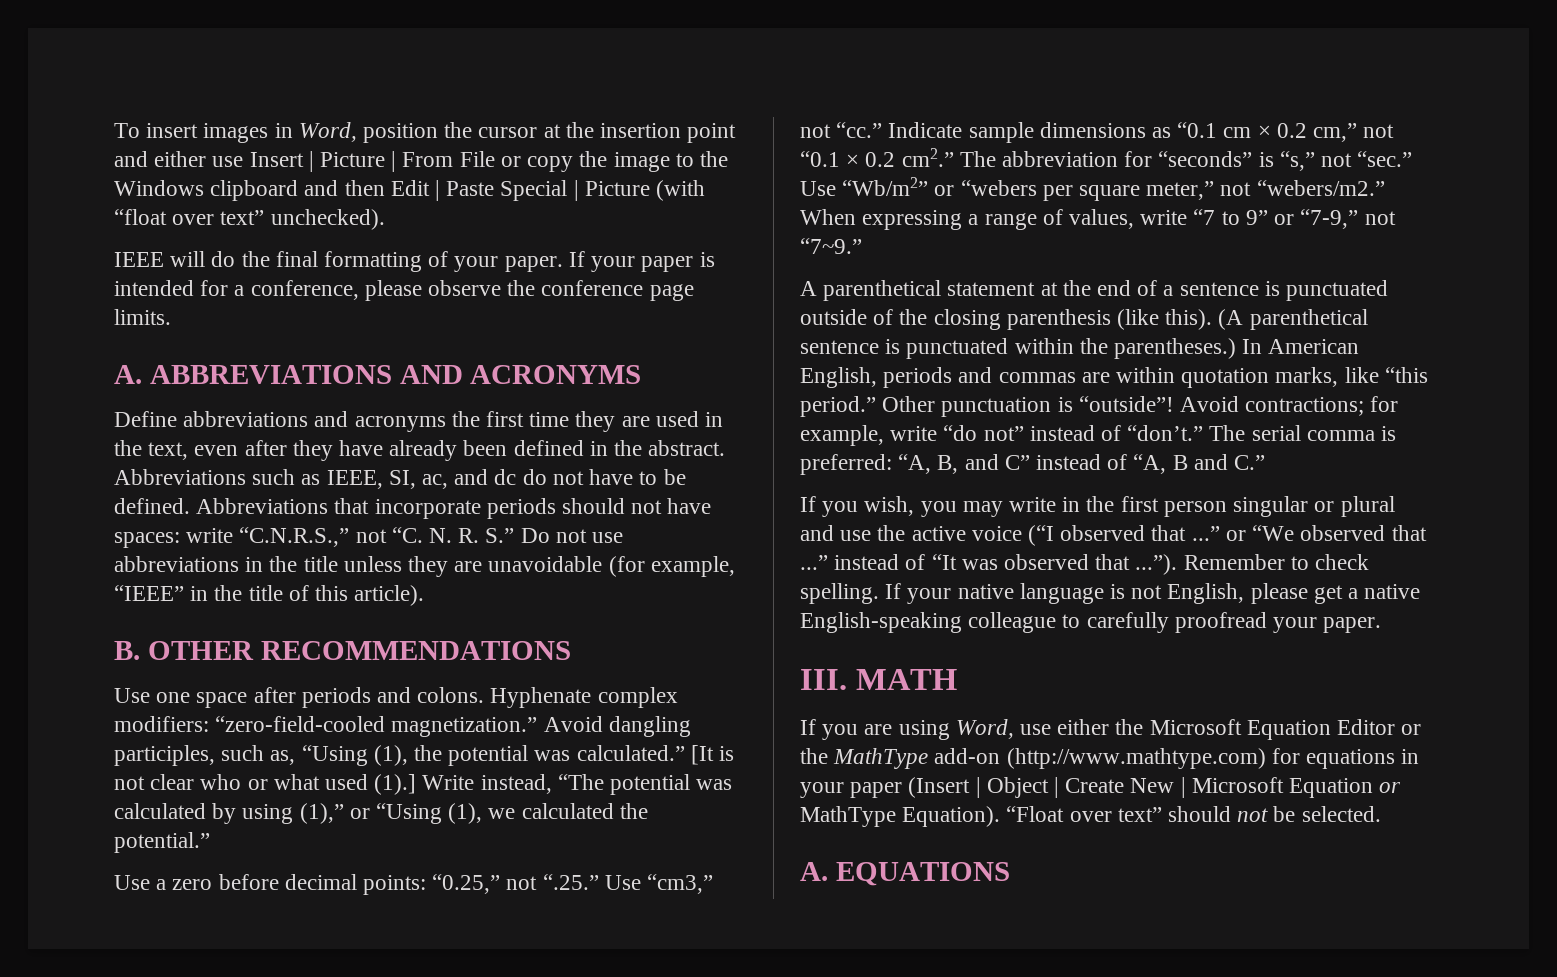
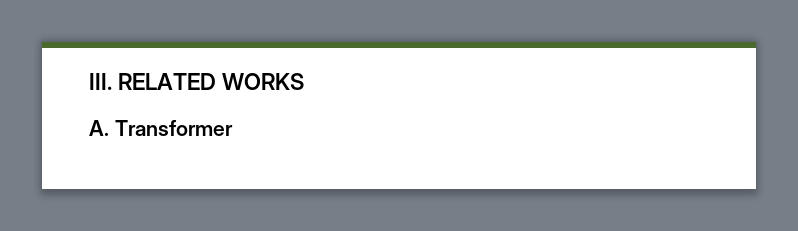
[114,122,737,143] [114,151,728,172] [114,180,706,201] [114,209,385,230] [114,251,715,272] [114,280,694,301] [114,309,171,325] [114,365,642,384] [114,411,724,432] [114,440,726,461] [114,469,686,489] [114,498,712,519] [114,527,624,548] [114,556,735,577] [114,585,425,606] [114,641,571,660] [114,687,678,708] [114,716,691,737] [114,745,735,766] [114,774,733,795] [114,803,648,824] [114,832,210,853] [114,874,714,895] [800,122,1395,143] [800,148,1413,171] [800,177,1385,201] [800,209,1396,230] [800,238,862,254] [800,280,1389,301] [800,309,1368,330] [800,338,1360,359] [800,367,1428,388] [800,396,1399,417] [800,425,1397,446] [800,454,1266,475] [800,496,1395,517] [800,525,1427,546] [800,554,1370,575] [800,583,1421,604] [800,612,1382,633] [800,669,957,690] [800,719,1422,740] [800,748,1420,769] [800,777,1402,798] [800,806,1381,827] [800,862,1010,886] To insert images in Word, position the cursor at the insertion point and either use Insert | Picture | From File or copy the image to the Windows clipboard and then Edit | Paste Special | Picture (with “float over text” unchecked). // IEEE will do the final formatting of your paper. If your paper is intended for a conference, please observe the conference page limits. // A. ABBREVIATIONS AND ACRONYMS // Define abbreviations and acronyms the first time they are used in the text, even after they have already been defined in the abstract. Abbreviations such as IEEE, SI, ac, and dc do not have to be defined. Abbreviations that incorporate periods should not have spaces: write “C.N.R.S.,” not “C. N. R. S.” Do not use abbreviations in the title unless they are unavoidable (for example, “IEEE” in the title of this article). // B. OTHER RECOMMENDATIONS // Use one space after periods and colons. Hyphenate complex modifiers: “zero-field-cooled magnetization.” Avoid dangling participles, such as, “Using (1), the potential was calculated.” [It is not clear who or what used (1).] Write instead, “The potential was calculated by using (1),” or “Using (1), we calculated the potential.” // Use a zero before decimal points: “0.25,” not “.25.” Use “cm3,” not “cc.” Indicate sample dimensions as “0.1 cm × 0.2 cm,” not “0.1 × 0.2 cm2.” The abbreviation for “seconds” is “s,” not “sec.” Use “Wb/m2” or “webers per square meter,” not “webers/m2.” When expressing a range of values, write “7 to 9” or “7-9,” not “7~9.” // A parenthetical statement at the end of a sentence is punctuated outside of the closing parenthesis (like this). (A parenthetical sentence is punctuated within the parentheses.) In American English, periods and commas are within quotation marks, like “this period.” Other punctuation is “outside”! Avoid contractions; for example, write “do not” instead of “don’t.” The serial comma is preferred: “A, B, and C” instead of “A, B and C.” // If you wish, you may write in the first person singular or plural and use the active voice (“I observed that ...” or “We observed that ...” instead of “It was observed that ...”). Remember to check spelling. If your native language is not English, please get a native English-speaking colleague to carefully proofread your paper. // III. MATH // If you are using Word, use either the Microsoft Equation Editor or the MathType add-on (http://www.mathtype.com) for equations in your paper (Insert | Object | Create New | Microsoft Equation or MathType Equation). “Float over text” should not be selected. // A. EQUATIONS -> [89,73,305,90] [89,120,233,136] III. RELATED WORKS // A. Transformer

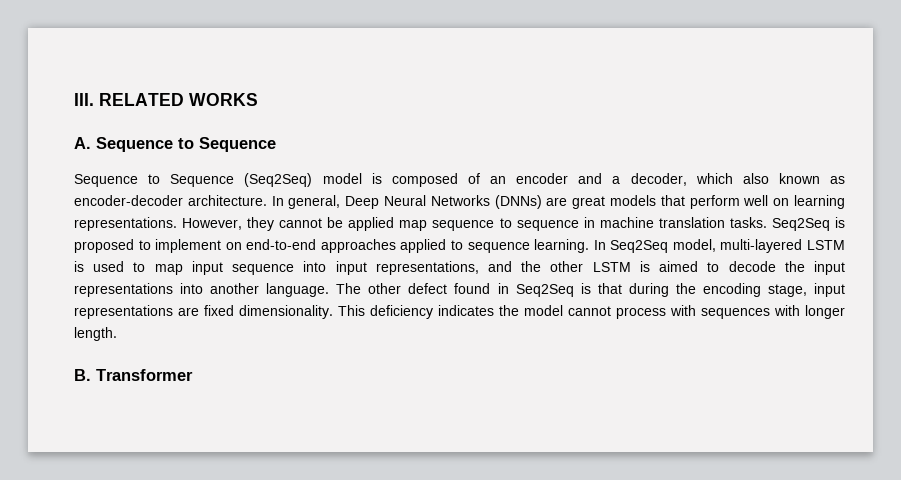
(109, 128) none -> [96,137,276,152] [74,173,845,187] [74,195,845,209] [74,217,846,231] [74,239,845,253] [74,261,845,275] [74,283,845,297] [74,305,845,319] [74,327,117,341] [74,369,91,381] Sequence to Sequence // Sequence to Sequence (Seq2Seq) model is composed of an encoder and a decoder, which also known as encoder-decoder architecture. In general, Deep Neural Networks (DNNs) are great models that perform well on learning representations. However, they cannot be applied map sequence to sequence in machine translation tasks. Seq2Seq is proposed to implement on end-to-end approaches applied to sequence learning. In Seq2Seq model, multi-layered LSTM is used to map input sequence into input representations, and the other LSTM is aimed to decode the input representations into another language. The other defect found in Seq2Seq is that during the encoding stage, input representations are fixed dimensionality. This deficiency indicates the model cannot process with sequences with longer length. // B.

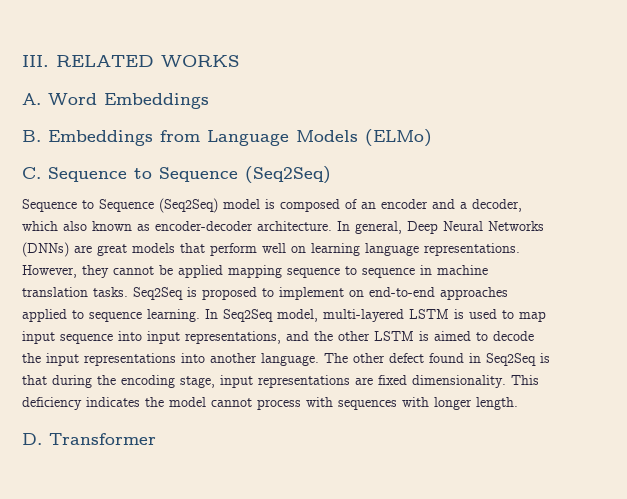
[96,137,276,152] Sequence to Sequence -> [48,93,209,109] [22,129,432,147] [22,166,331,184] Word Embeddings // B. Embeddings from Language Models (ELMo) // C. Sequence to Sequence (Seq2Seq)
(845, 202) none -> [365,243,419,256] language
[399,220,428,231] map -> [228,265,282,278] mapping
[74,369,91,381] B. -> [22,433,42,445] D.

